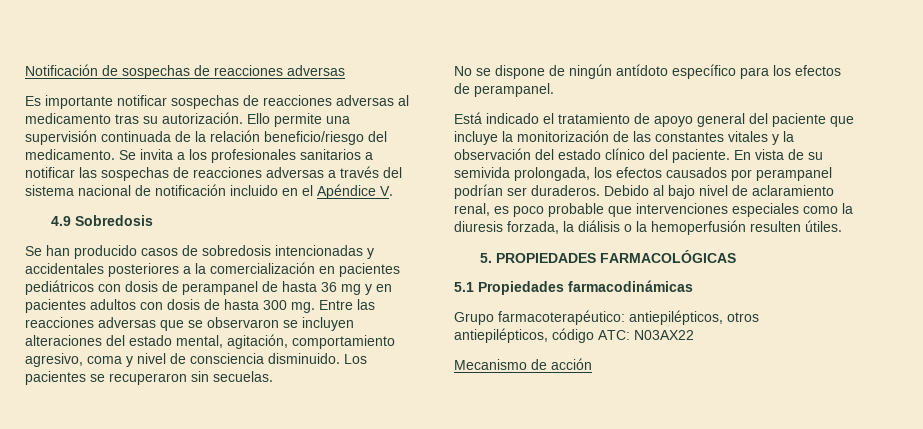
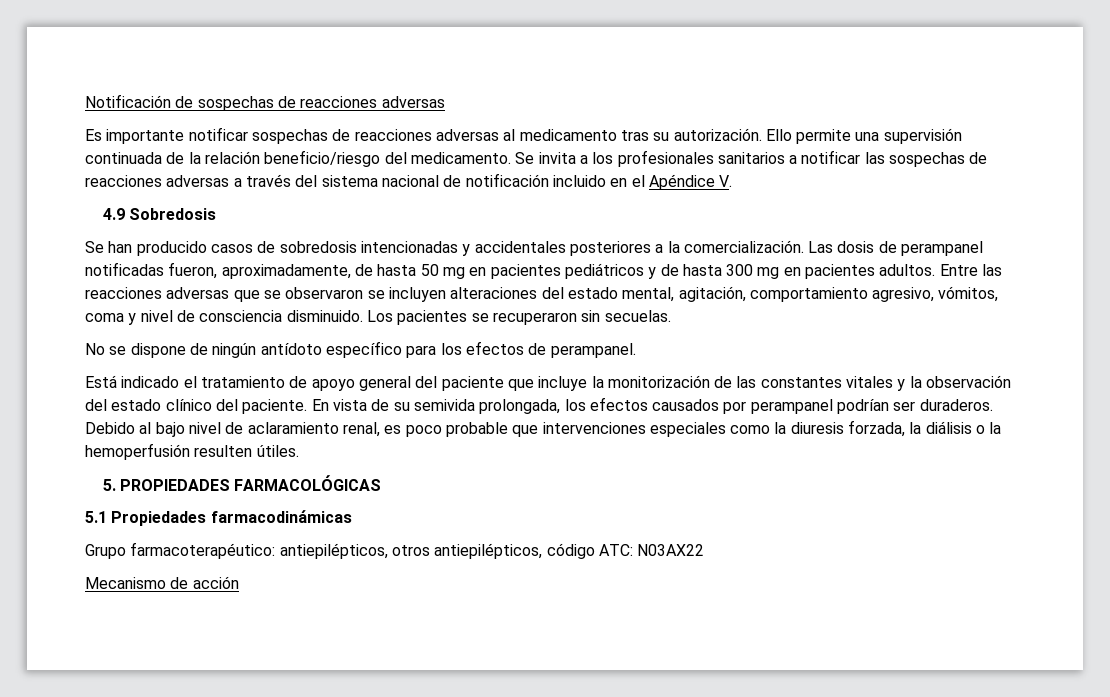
[210,262,400,277] [25,280,392,295] [25,299,315,313] comercialización en pacientes pediátricos con dosis de perampanel de hasta 36 mg y en pacientes adultos con dosis de hasta 300 mg. -> [683,240,984,256] [85,262,936,279] comercialización. Las dosis de perampanel notificadas fueron, aproximadamente, de hasta 50 mg en pacientes pediátricos y de hasta 300 mg en pacientes adultos.
(83, 360) none -> [938,286,999,302] vómitos,

